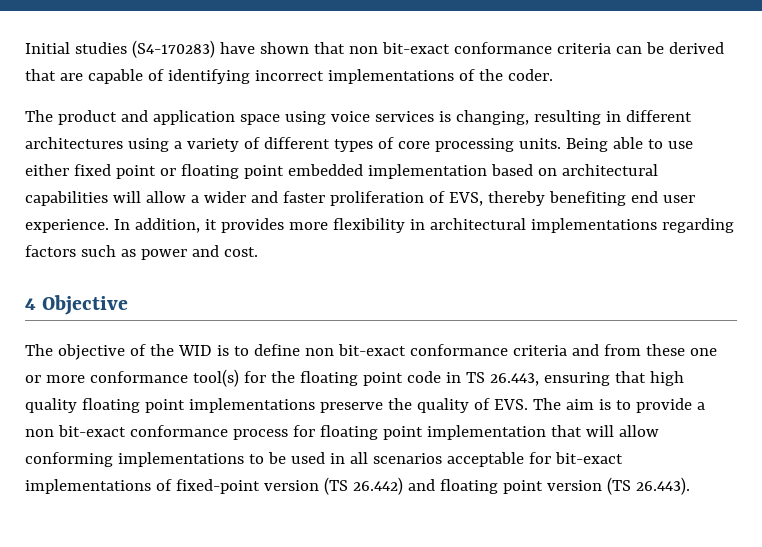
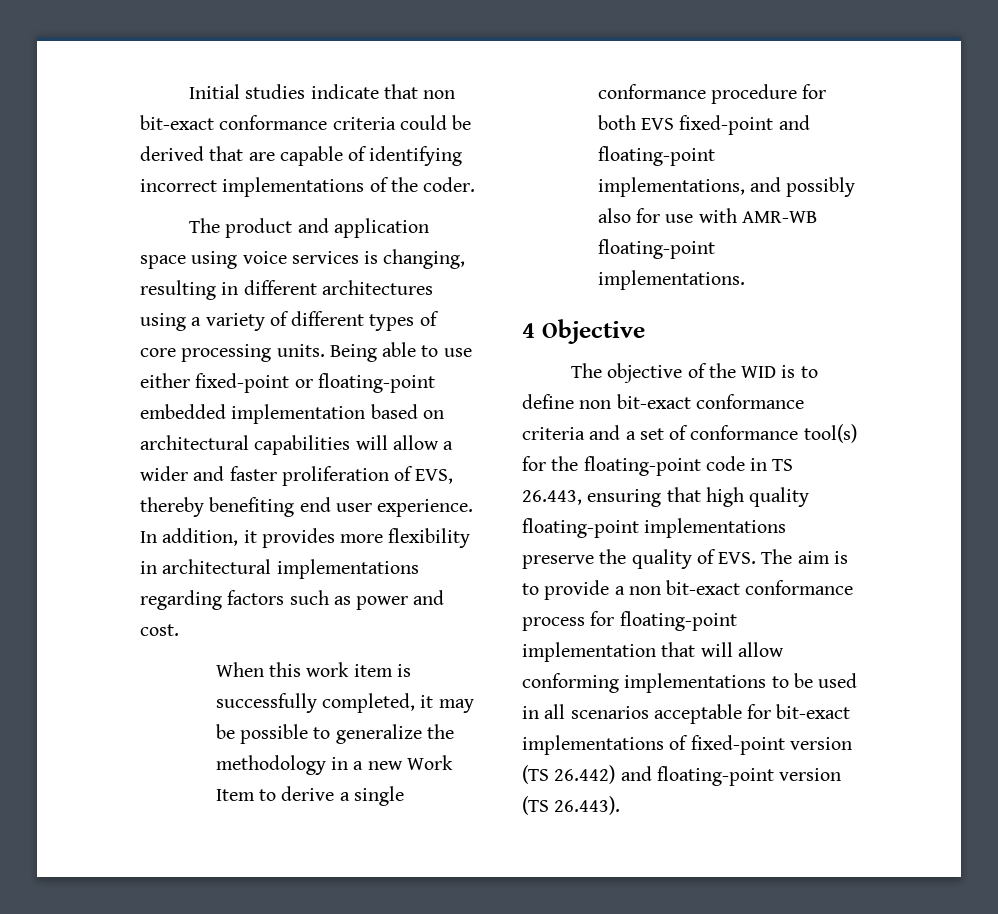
[131,40,309,58] (S4-170283) have shown -> [310,84,379,99] indicate
[615,46,642,54] can -> [399,115,447,130] could
[73,164,284,179] fixed point or floating point -> [195,373,435,393] fixed-point or floating-point
(258, 252) none -> [215,662,411,677] [215,693,474,713] [215,724,454,744] [215,755,453,775] [215,786,404,806] [597,84,827,104] [597,115,810,135] [597,146,715,166] [597,177,856,197] [597,208,817,223] [597,239,715,259] [597,270,745,290] // When this work item is successfully completed, it may be possible to generalize the methodology in a new Work Item to derive a single conformance procedure for both EVS fixed-point and floating-point implementations, and possibly also for use with AMR-WB floating-point implementations.
[603,344,717,356] [25,375,85,383] from these one or more -> [625,425,689,440] a set of
[299,371,403,386] floating point -> [583,456,701,476] floating-point
[81,398,185,413] floating point -> [522,518,639,538] floating-point
[319,425,423,440] floating point -> [619,611,737,631] floating-point
[439,479,543,494] floating point -> [656,766,774,786] floating-point

